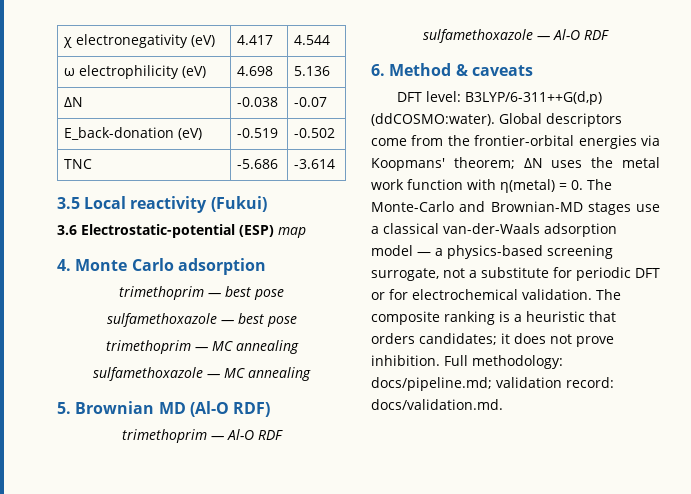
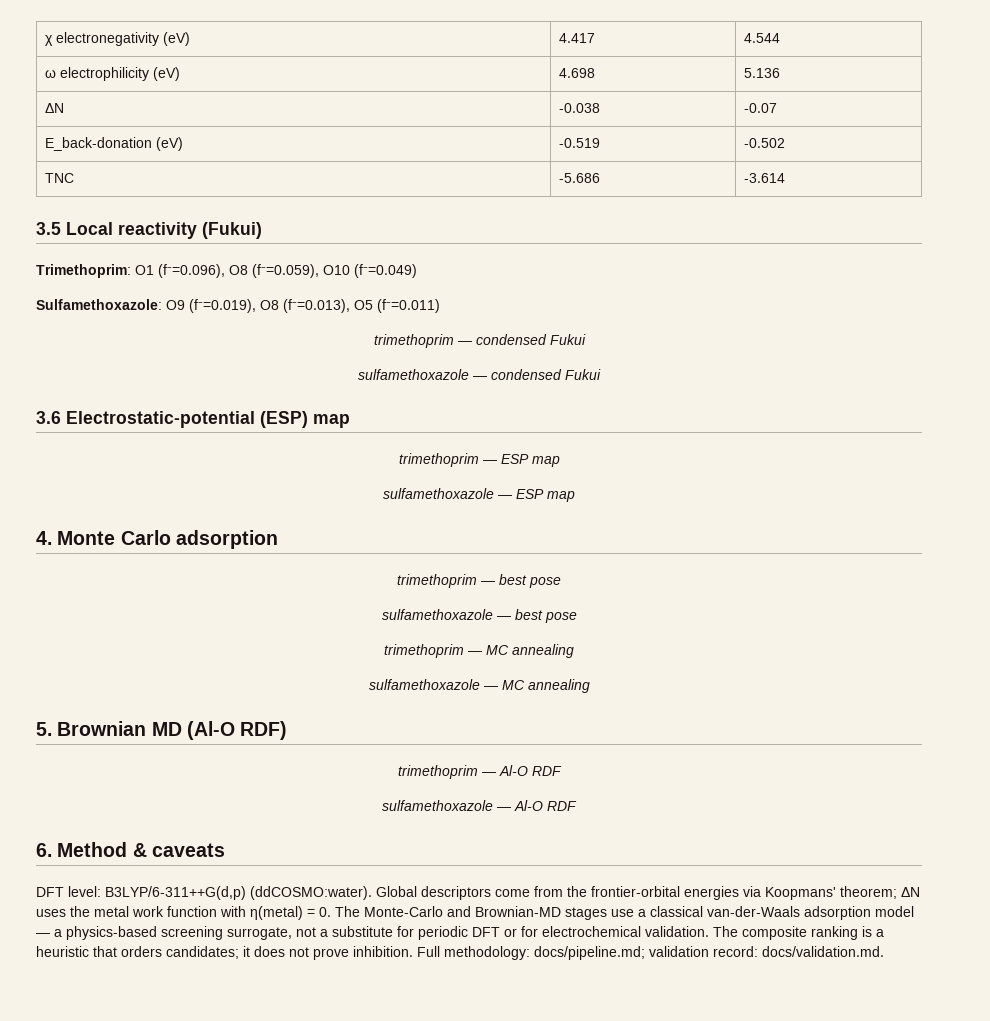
[57,224,274,238] 3.6 Electrostatic-potential (ESP) -> [36,264,417,278] [36,299,440,313] [373,334,586,348] [358,369,601,380] [36,411,350,428] [398,453,560,467] [383,488,544,499] Trimethoprim: O1 (f⁻=0.096), O8 (f⁻=0.059), O10 (f⁻=0.049) // Sulfamethoxazole: O9 (f⁻=0.019), O8 (f⁻=0.013), O5 (f⁻=0.011) // trimethoprim — condensed Fukui // sulfamethoxazole — condensed Fukui // 3.6 Electrostatic-potential (ESP) map // trimethoprim — ESP map // sulfamethoxazole — ESP

